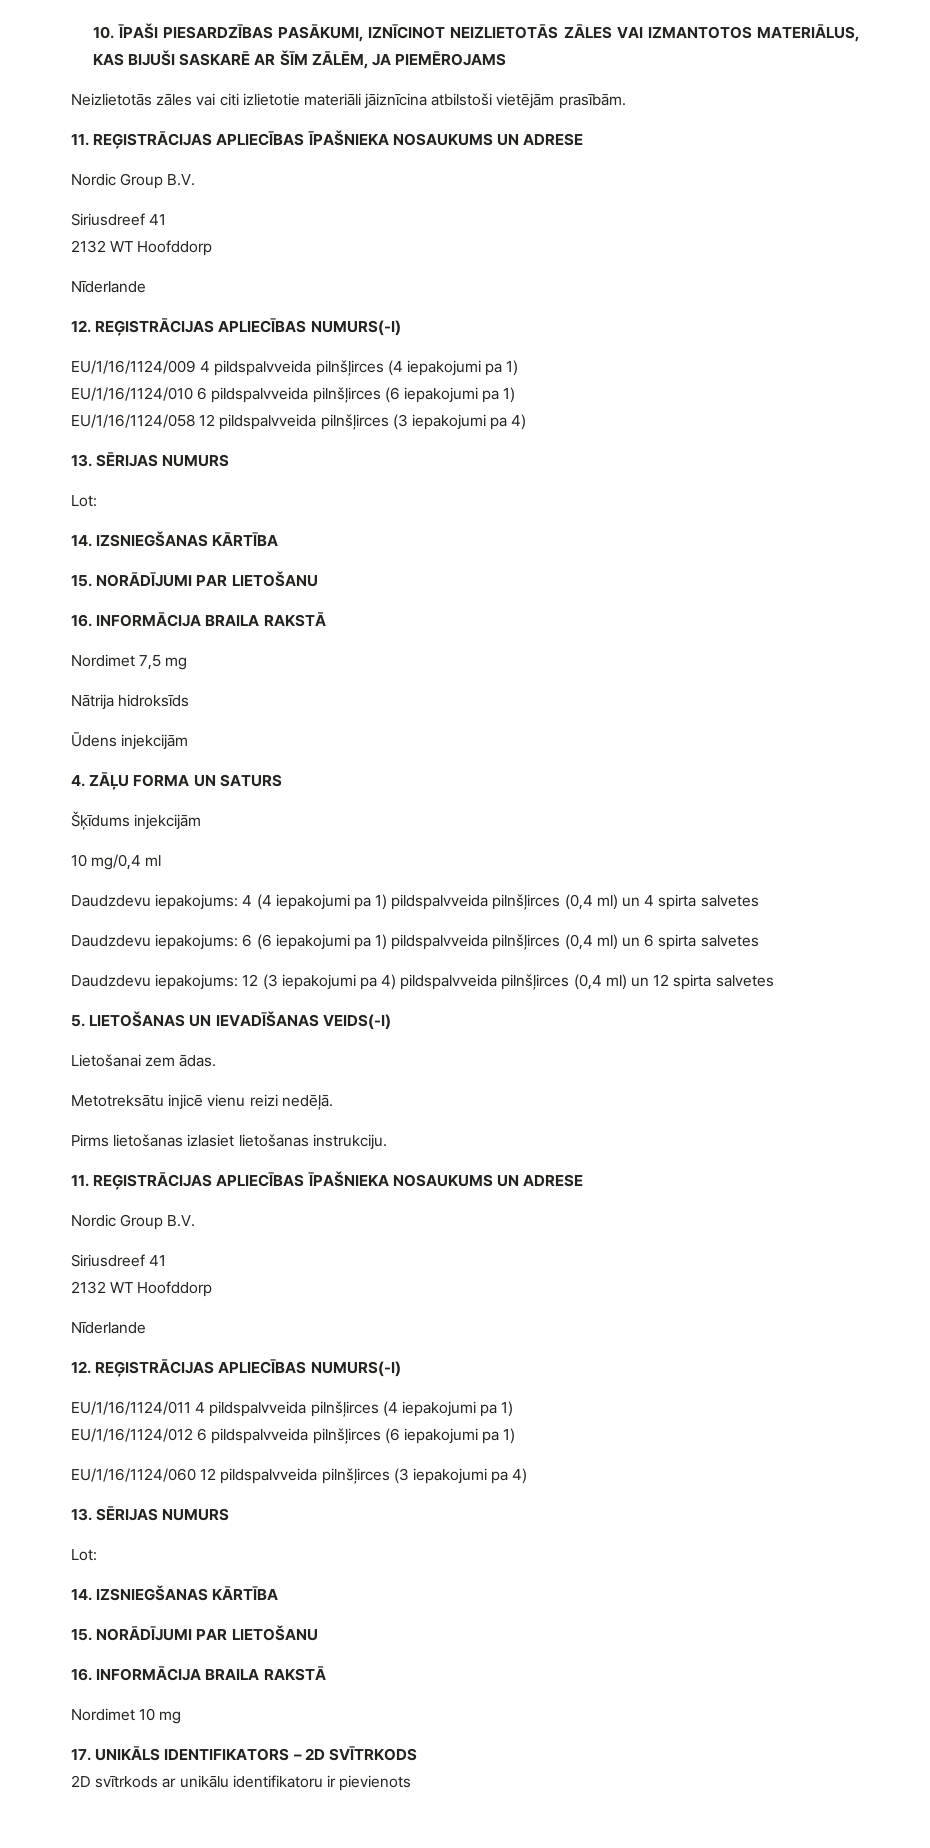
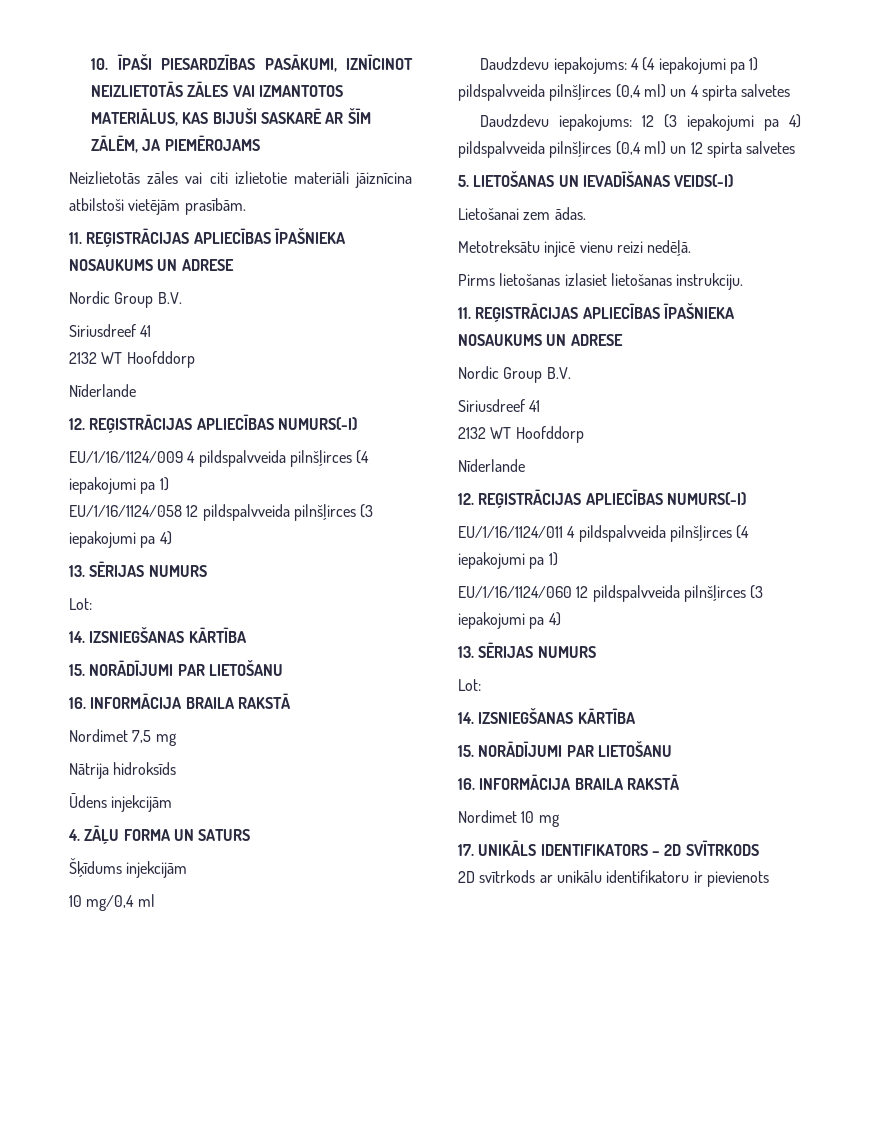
[71,387,516,403] // EU/1/16/1124/010 6 pildspalvveida pilnšļirces (6 iepakojumi pa 1) -> (169, 484) none
[71,934,759,950] // Daudzdevu iepakojums: 6 (6 iepakojumi pa 1) pildspalvveida pilnšļirces (0,4 ml) un 6 spirta salvetes -> (791, 90) none
[71,1428,516,1444] // EU/1/16/1124/012 6 pildspalvveida pilnšļirces (6 iepakojumi pa 1) -> (558, 559) none

